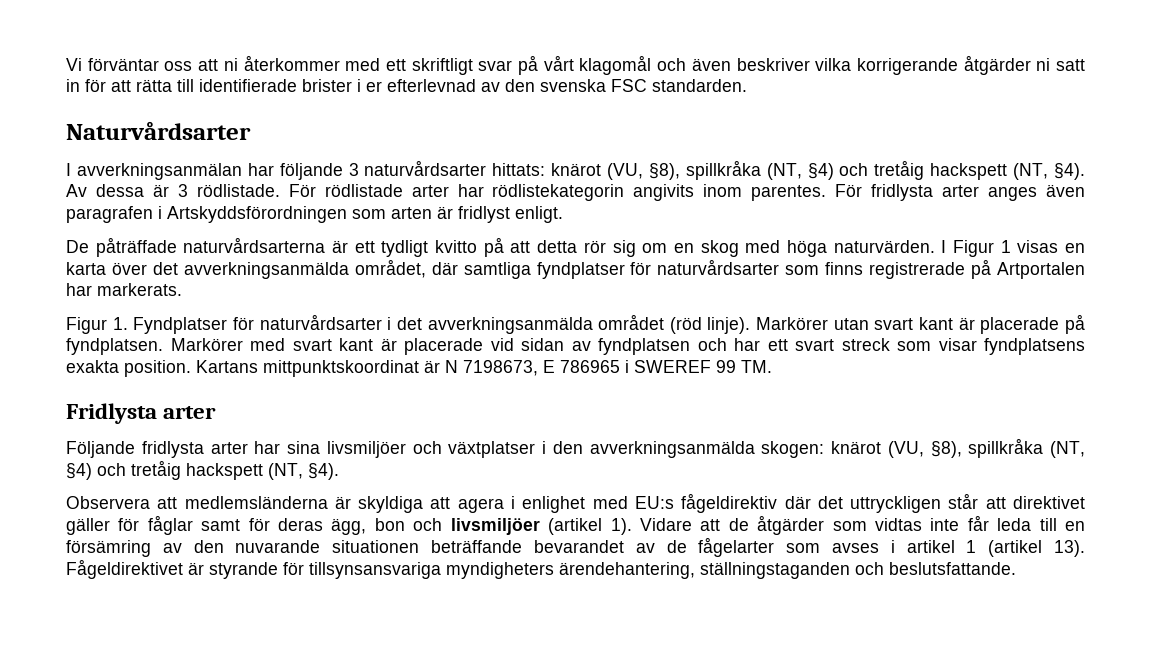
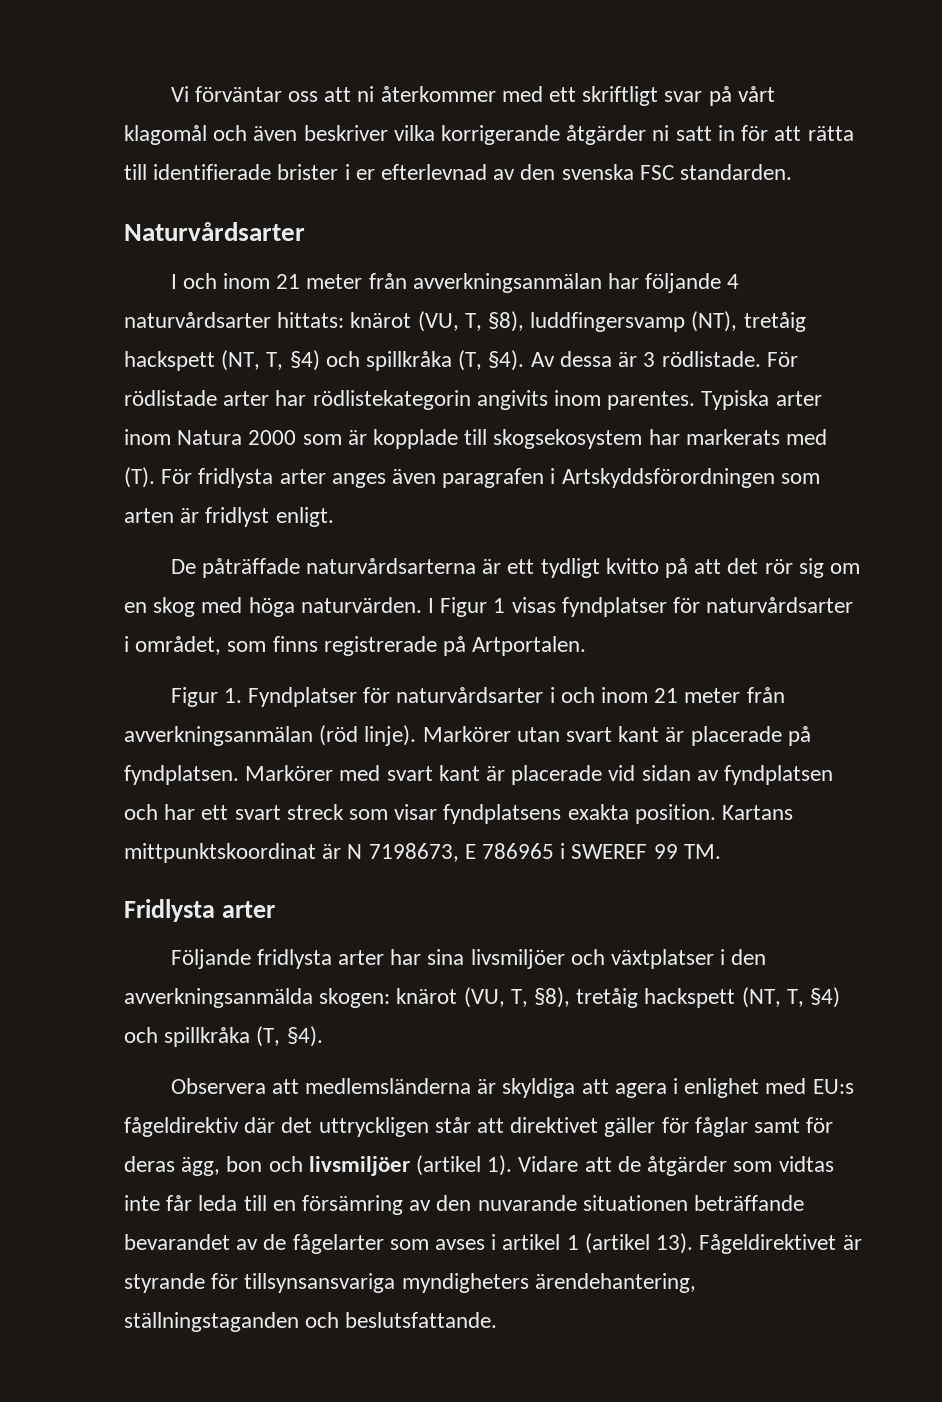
(71, 169) none -> [182,273,407,289] och inom 21 meter från
[348,163,359,176] 3 -> [727,274,740,289] 4
[648,160,1049,180] §8), spillkråka (NT, §4) och tretåig hackspett (NT, -> [464,311,806,332] [124,350,483,371] T, §8), luddfingersvamp (NT), tretåig hackspett (NT, T, §4) och spillkråka (T,
(827, 193) none -> [701,390,822,410] [124,429,828,449] [124,467,155,488] Typiska arter inom Natura 2000 som är kopplade till skogsekosystem har markerats med (T).
[537,240,578,253] detta -> [727,558,759,574] det
[1064,243,1085,253] [66,259,531,279] en karta över det avverkningsanmälda området, där samtliga -> (556, 605) none
(780, 267) none -> [124,636,222,655] i området,
[997,262,1085,279] [66,283,182,296] Artportalen har markerats. -> [472,636,587,656] Artportalen.
[396,314,665,334] det avverkningsanmälda området -> [560,687,785,703] [124,726,313,746] och inom 21 meter från avverkningsanmälan
[930,438,1085,458] [66,460,303,480] §8), spillkråka (NT, §4) och tretåig hackspett (NT, -> [510,987,841,1008] [124,1026,281,1047] T, §8), tretåig hackspett (NT, T, §4) och spillkråka (T,

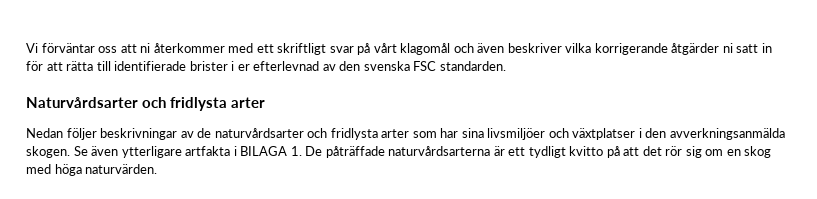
[170,273,740,293] [124,311,806,332] [124,350,798,371] [124,390,822,410] [124,429,828,449] [124,467,820,488] [124,507,334,527] // I och inom 21 meter från avverkningsanmälan har följande 4 naturvårdsarter hittats: knärot (VU, T, §8), luddfingersvamp (NT), tretåig hackspett (NT, T, §4) och spillkråka (T, §4). Av dessa är 3 rödlistade. För rödlistade arter har rödlistekategorin angivits inom parentes. Typiska arter inom Natura 2000 som är kopplade till skogsekosystem har markerats med (T). För fridlysta arter anges även paragrafen i Artskyddsförordningen som arten är fridlyst enligt. // -> [142,97,266,111] [26,128,785,140] [26,146,302,158] och fridlysta arter // Nedan följer beskrivningar av de naturvårdsarter och fridlysta arter som har sina livsmiljöer och växtplatser i den avverkningsanmälda skogen. Se även ytterligare artfakta i BILAGA 1.
[428,597,854,617] [124,636,587,656] [170,687,785,707] [124,725,811,746] [124,765,834,785] [124,804,794,824] [124,843,721,863] [124,899,275,922] [170,949,767,969] [124,987,841,1008] [124,1026,323,1047] [170,1078,854,1098] [124,1117,834,1137] [124,1155,834,1176] [124,1195,805,1215] [124,1233,862,1254] [124,1273,696,1293] [124,1312,498,1332] I Figur 1 visas fyndplatser för naturvårdsarter i området, som finns registrerade på Artportalen. // Figur 1. Fyndplatser för naturvårdsarter i och inom 21 meter från avverkningsanmälan (röd linje). Markörer utan svart kant är placerade på fyndplatsen. Markörer med svart kant är placerade vid sidan av fyndplatsen och har ett svart streck som visar fyndplatsens exakta position. Kartans mittpunktskoordinat är N 7198673, E 786965 i SWEREF 99 TM. // Fridlysta arter // Följande fridlysta arter har sina livsmiljöer och växtplatser i den avverkningsanmälda skogen: knärot (VU, T, §8), tretåig hackspett (NT, T, §4) och spillkråka (T, §4). // Observera att medlemsländerna är skyldiga att agera i enlighet med EU:s fågeldirektiv där det uttryckligen står att direktivet gäller för fåglar samt för deras ägg, bon och livsmiljöer (artikel 1). Vidare att de åtgärder som vidtas inte får leda till en försämring av den nuvarande situationen beträffande bevarandet av de fågelarter som avses i artikel 1 (artikel 13). Fågeldirektivet är styrande för tillsynsansvariga myndigheters ärendehantering, ställningstaganden och beslutsfattande. -> (158, 169) none

